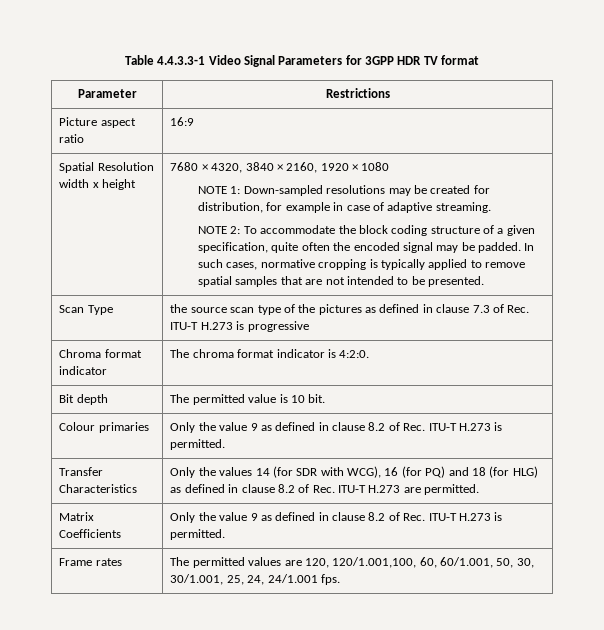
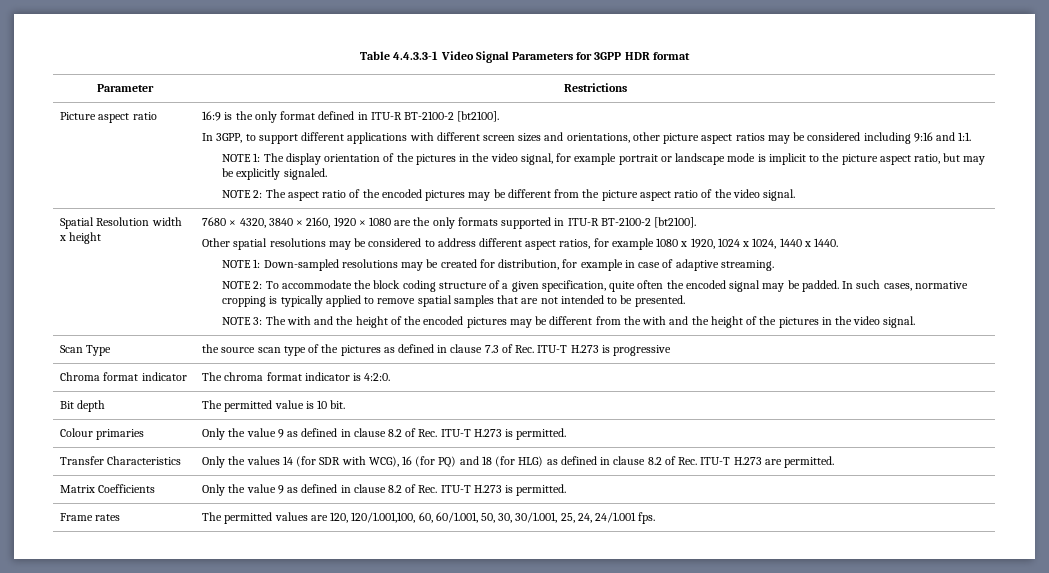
[423,56,438,65] TV -> (650, 56) none
(195, 121) none -> [224,111,500,123] [202,132,972,144] [222,153,986,165] [222,168,327,180] [222,189,796,201] is the only format defined in ITU-R BT-2100-2 [bt2100]. // In 3GPP, to support different applications with different screen sizes and orientations, other picture aspect ratios may be considered including 9:16 and 1:1. // NOTE 1: The display orientation of the pictures in the video signal, for example portrait or landscape mode is implicit to the picture aspect ratio, but may be explicitly signaled. // NOTE 2: The aspect ratio of the encoded pictures may be different from the picture aspect ratio of the video signal.
(390, 166) none -> [394,217,697,229] [202,238,839,250] are the only formats supported in ITU-R BT-2100-2 [bt2100]. // Other spatial resolutions may be considered to address different aspect ratios, for example 1080 x 1920, 1024 x 1024, 1440 x 1440.
(485, 281) none -> [222,316,916,328] // NOTE 3: The with and the height of the encoded pictures may be different from the with and the height of the pictures in the video signal.

